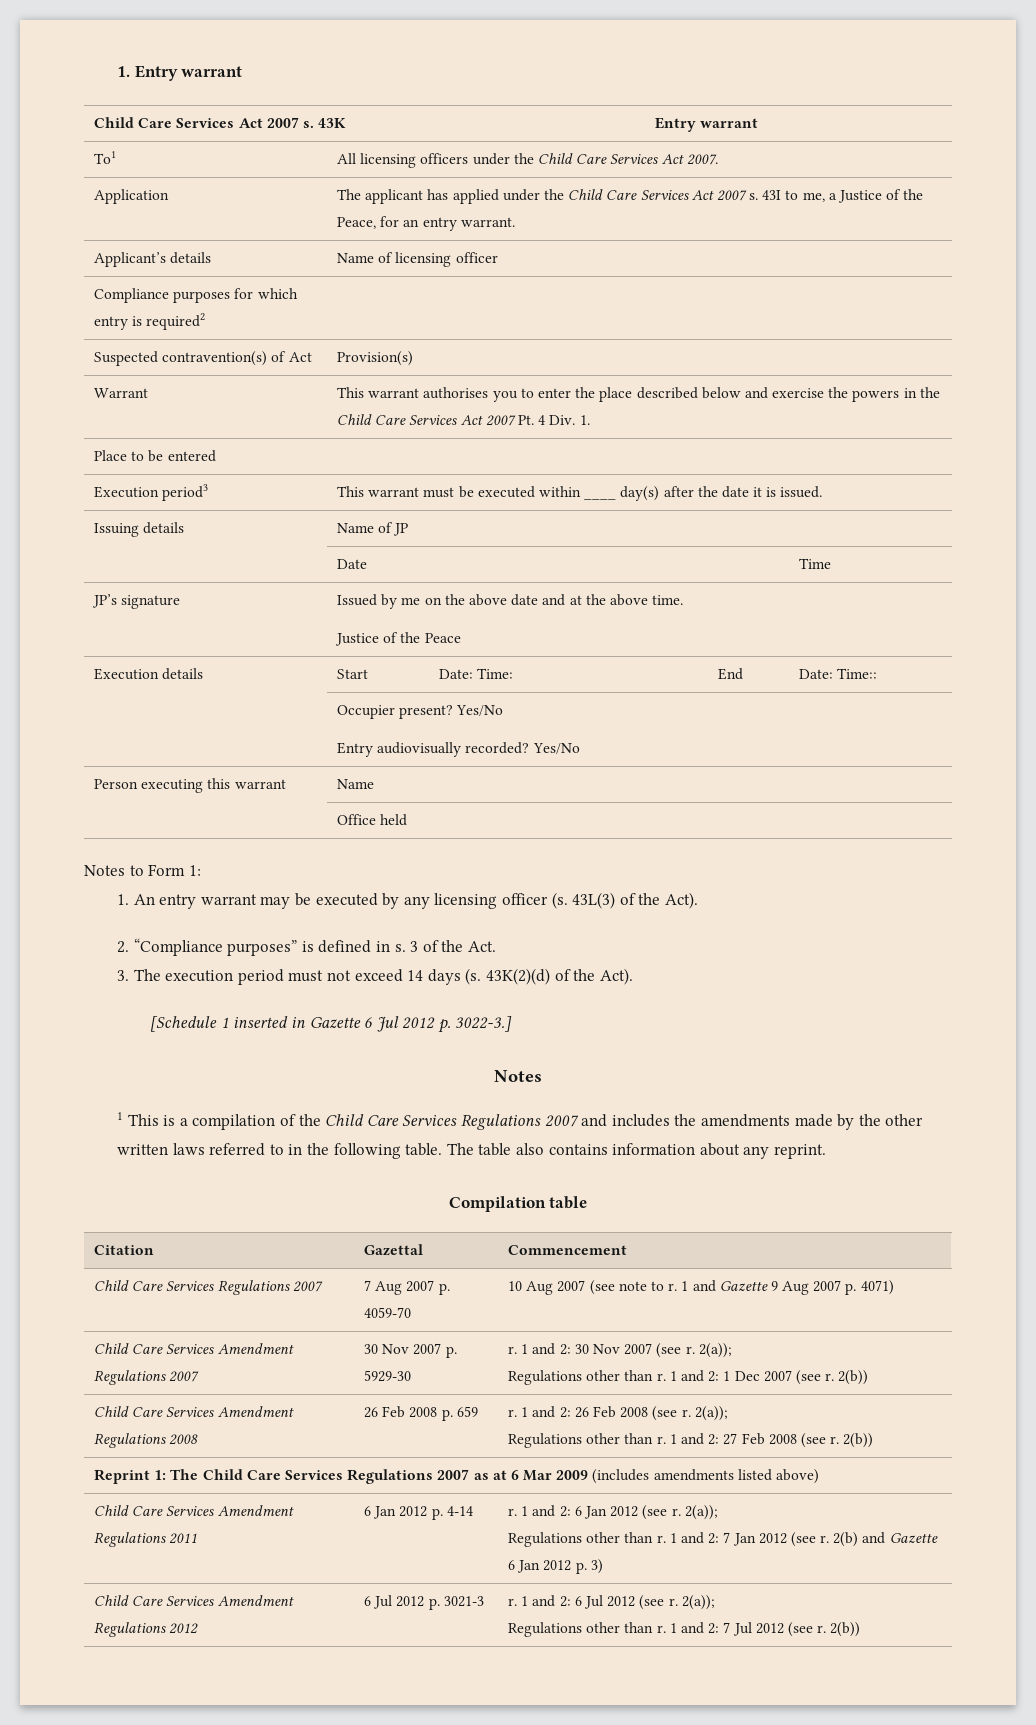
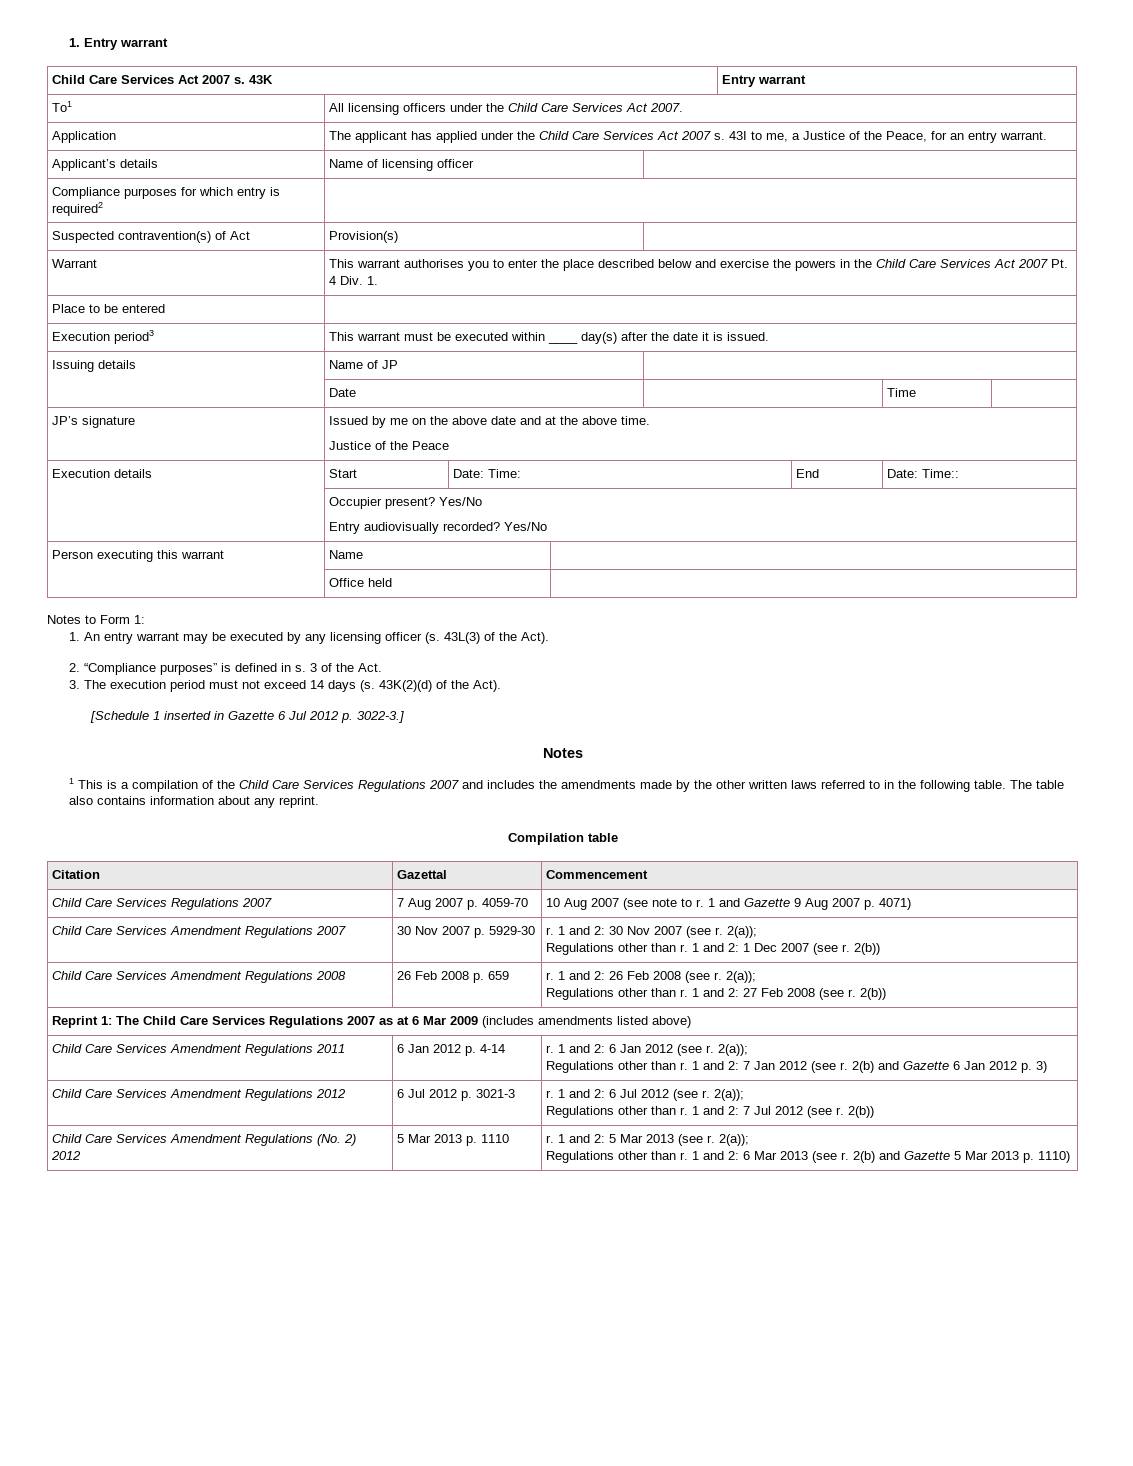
(861, 1629) none -> [52,1134,357,1146] [51,1151,82,1160] [397,1134,510,1146] [546,1134,750,1146] [546,1151,1071,1163] // Child Care Services Amendment Regulations (No. 2) 2012 | 5 Mar 2013 p. 1110 | r. 1 and 2: 5 Mar 2013 (see r. 2(a)); // Regulations other than r. 1 and 2: 6 Mar 2013 (see r. 2(b) and Gazette 5 Mar 2013 p. 1110)

